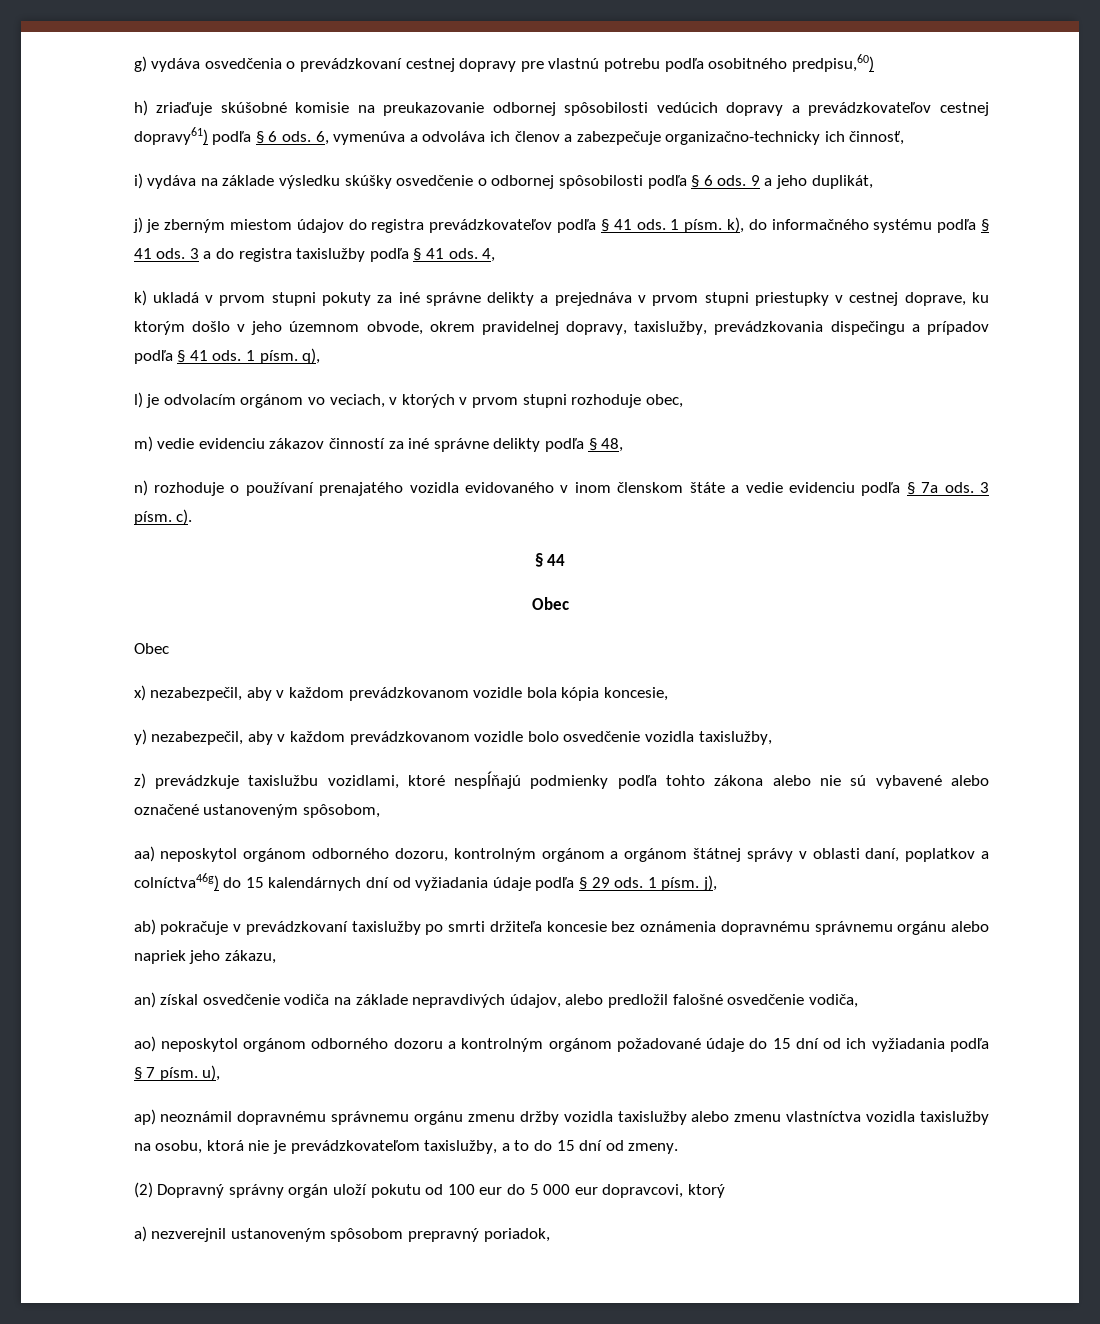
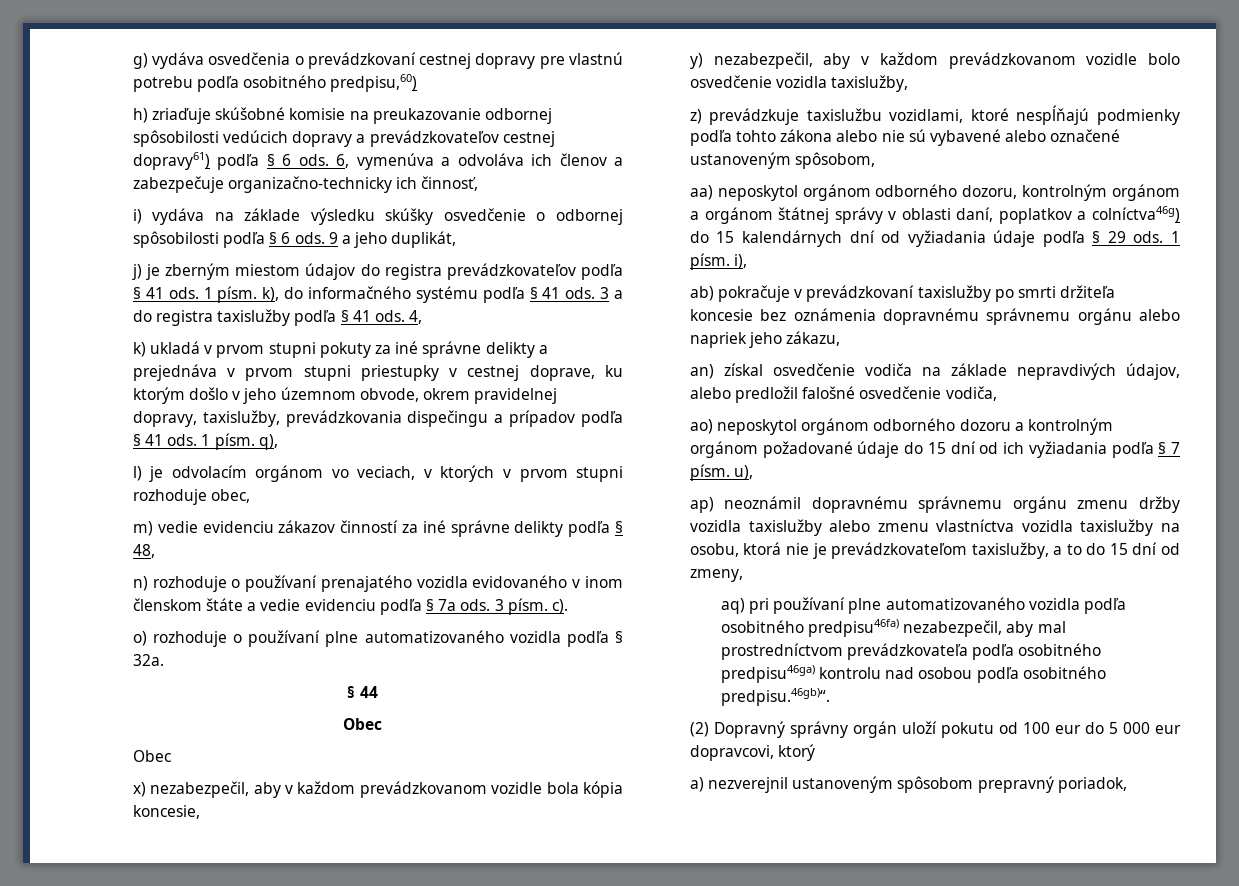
(193, 517) none -> [132,630,623,647] [132,654,164,666] // o) rozhoduje o používaní plne automatizovaného vozidla podľa § 32a.
[702,875,717,891] j), -> [734,254,748,269] i),
[628,1143,679,1154] zmeny. -> [689,569,743,582] [720,597,1126,614] [720,619,1066,637] [720,643,1102,660] [720,665,1106,683] [720,688,830,706] zmeny, // aq) pri používaní plne automatizovaného vozidla podľa osobitného predpisu46fa) nezabezpečil, aby mal prostredníctvom prevádzkovateľa podľa osobitného predpisu46ga) kontrolu nad osobou podľa osobitného predpisu.46gb)“.

